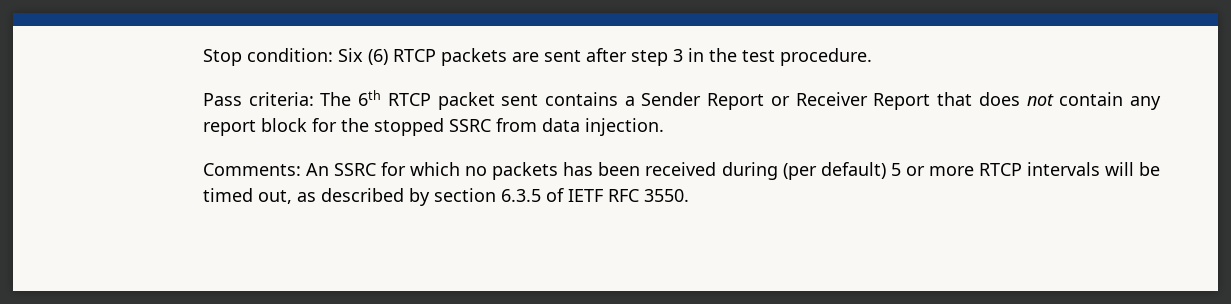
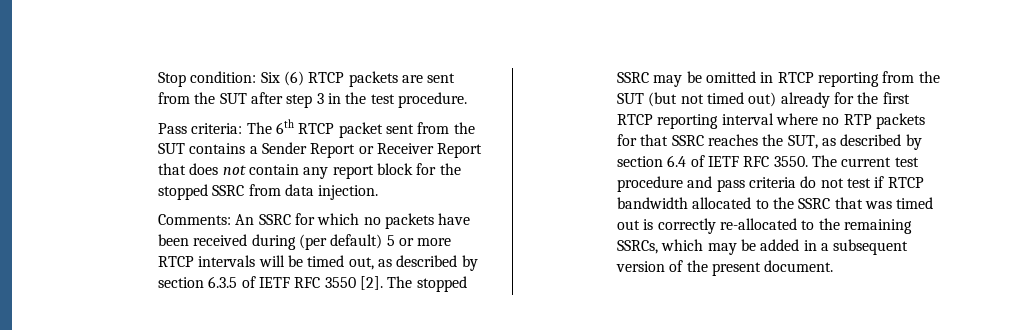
(581, 56) none -> [158,92,247,104] from the SUT
(539, 100) none -> [417,122,475,134] [158,143,186,154] from the SUT
[563,162,594,176] has -> [438,213,471,225] have
[643,189,689,202] 3550. -> [324,276,467,292] [617,71,940,87] [617,92,910,108] [617,113,926,129] [617,134,922,150] [617,155,919,167] [617,176,924,192] [617,197,934,209] [617,218,913,234] [617,239,909,255] [616,260,834,276] 3550 [2]. The stopped SSRC may be omitted in RTCP reporting from the SUT (but not timed out) already for the first RTCP reporting interval where no RTP packets for that SSRC reaches the SUT, as described by section 6.4 of IETF RFC 3550. The current test procedure and pass criteria do not test if RTCP bandwidth allocated to the SSRC that was timed out is correctly re-allocated to the remaining SSRCs, which may be added in a subsequent version of the present document.

